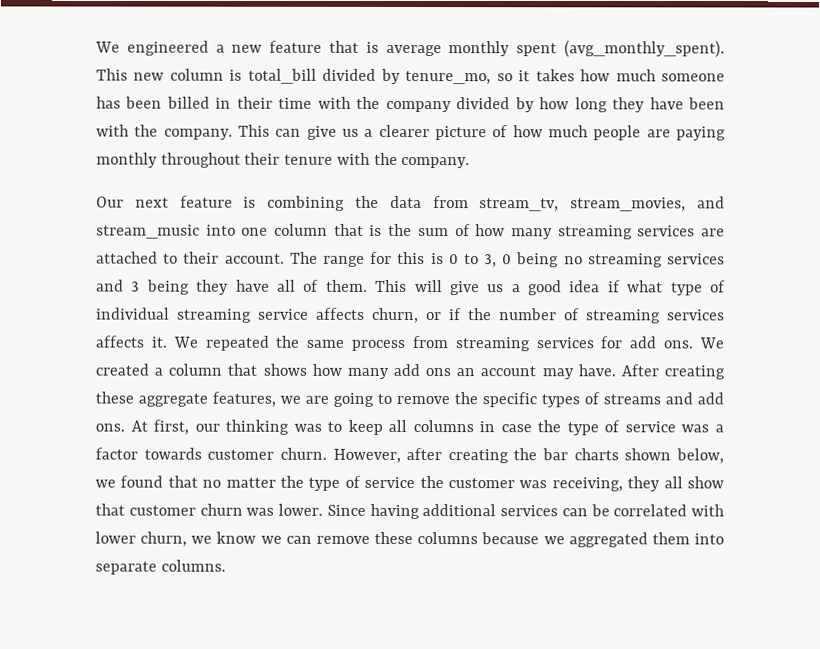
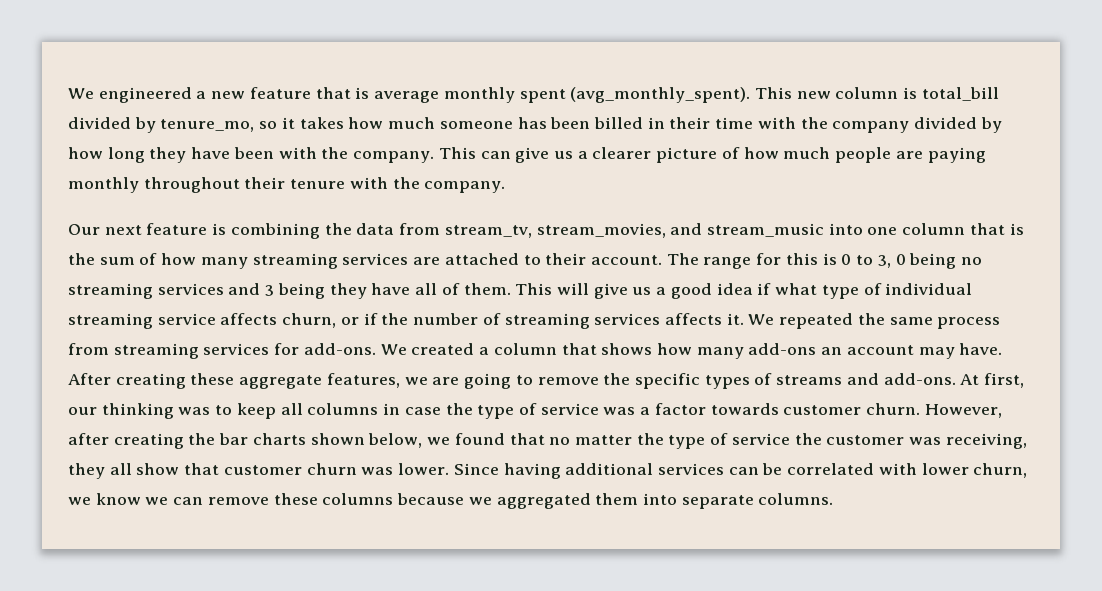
[629,336,694,349] add ons. -> [303,343,376,355] add-ons.
[393,363,452,377] add ons -> [748,343,817,355] add-ons
[697,392,724,405] [95,423,125,432] add ons. -> [883,373,956,385] add-ons.

